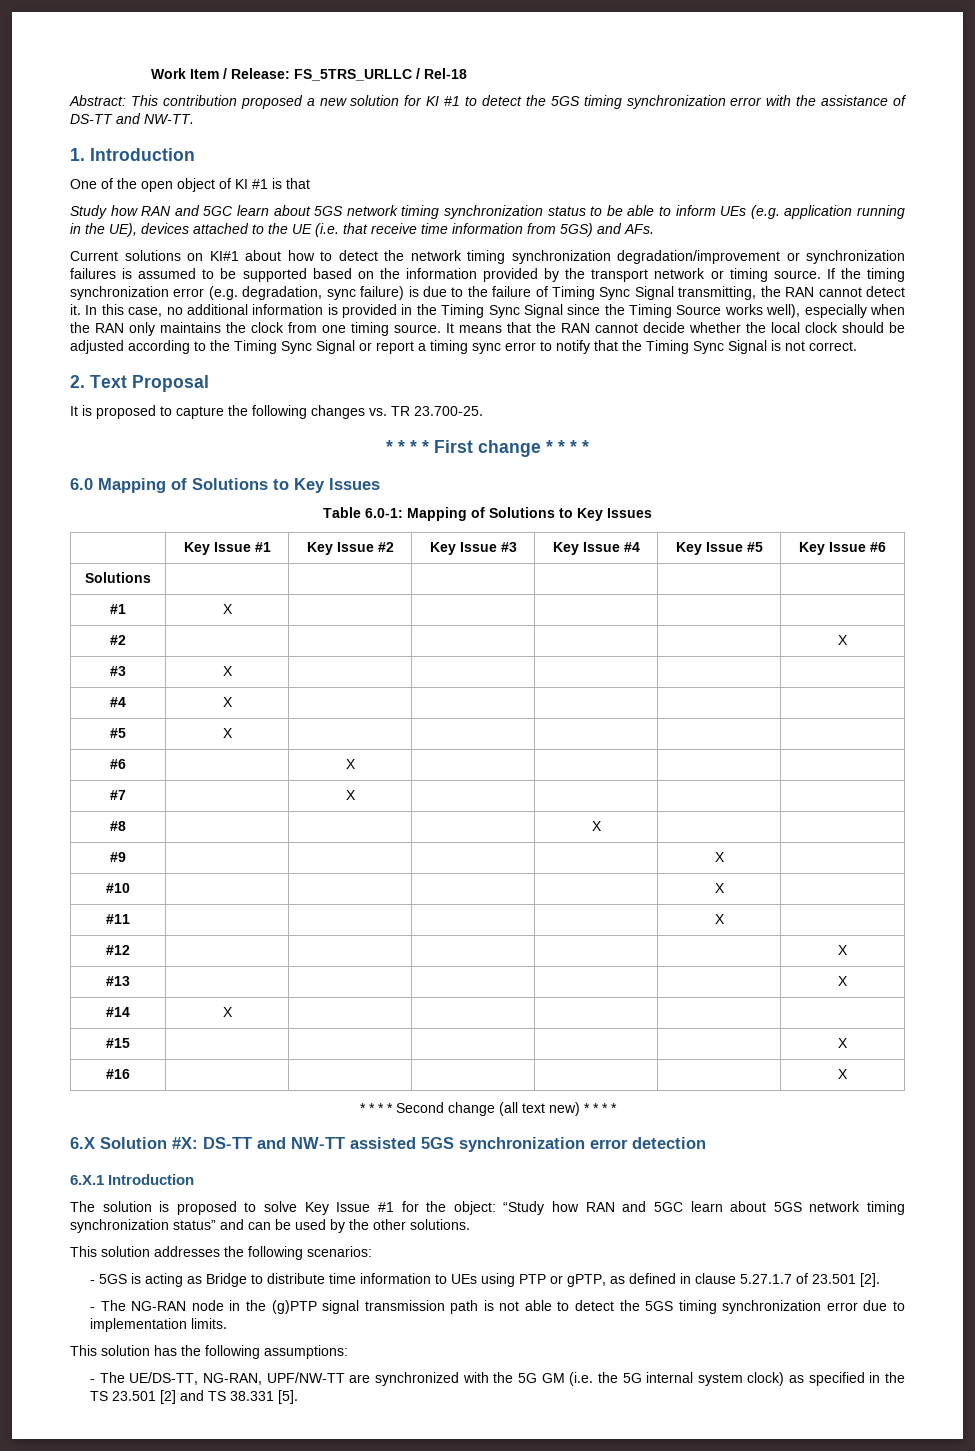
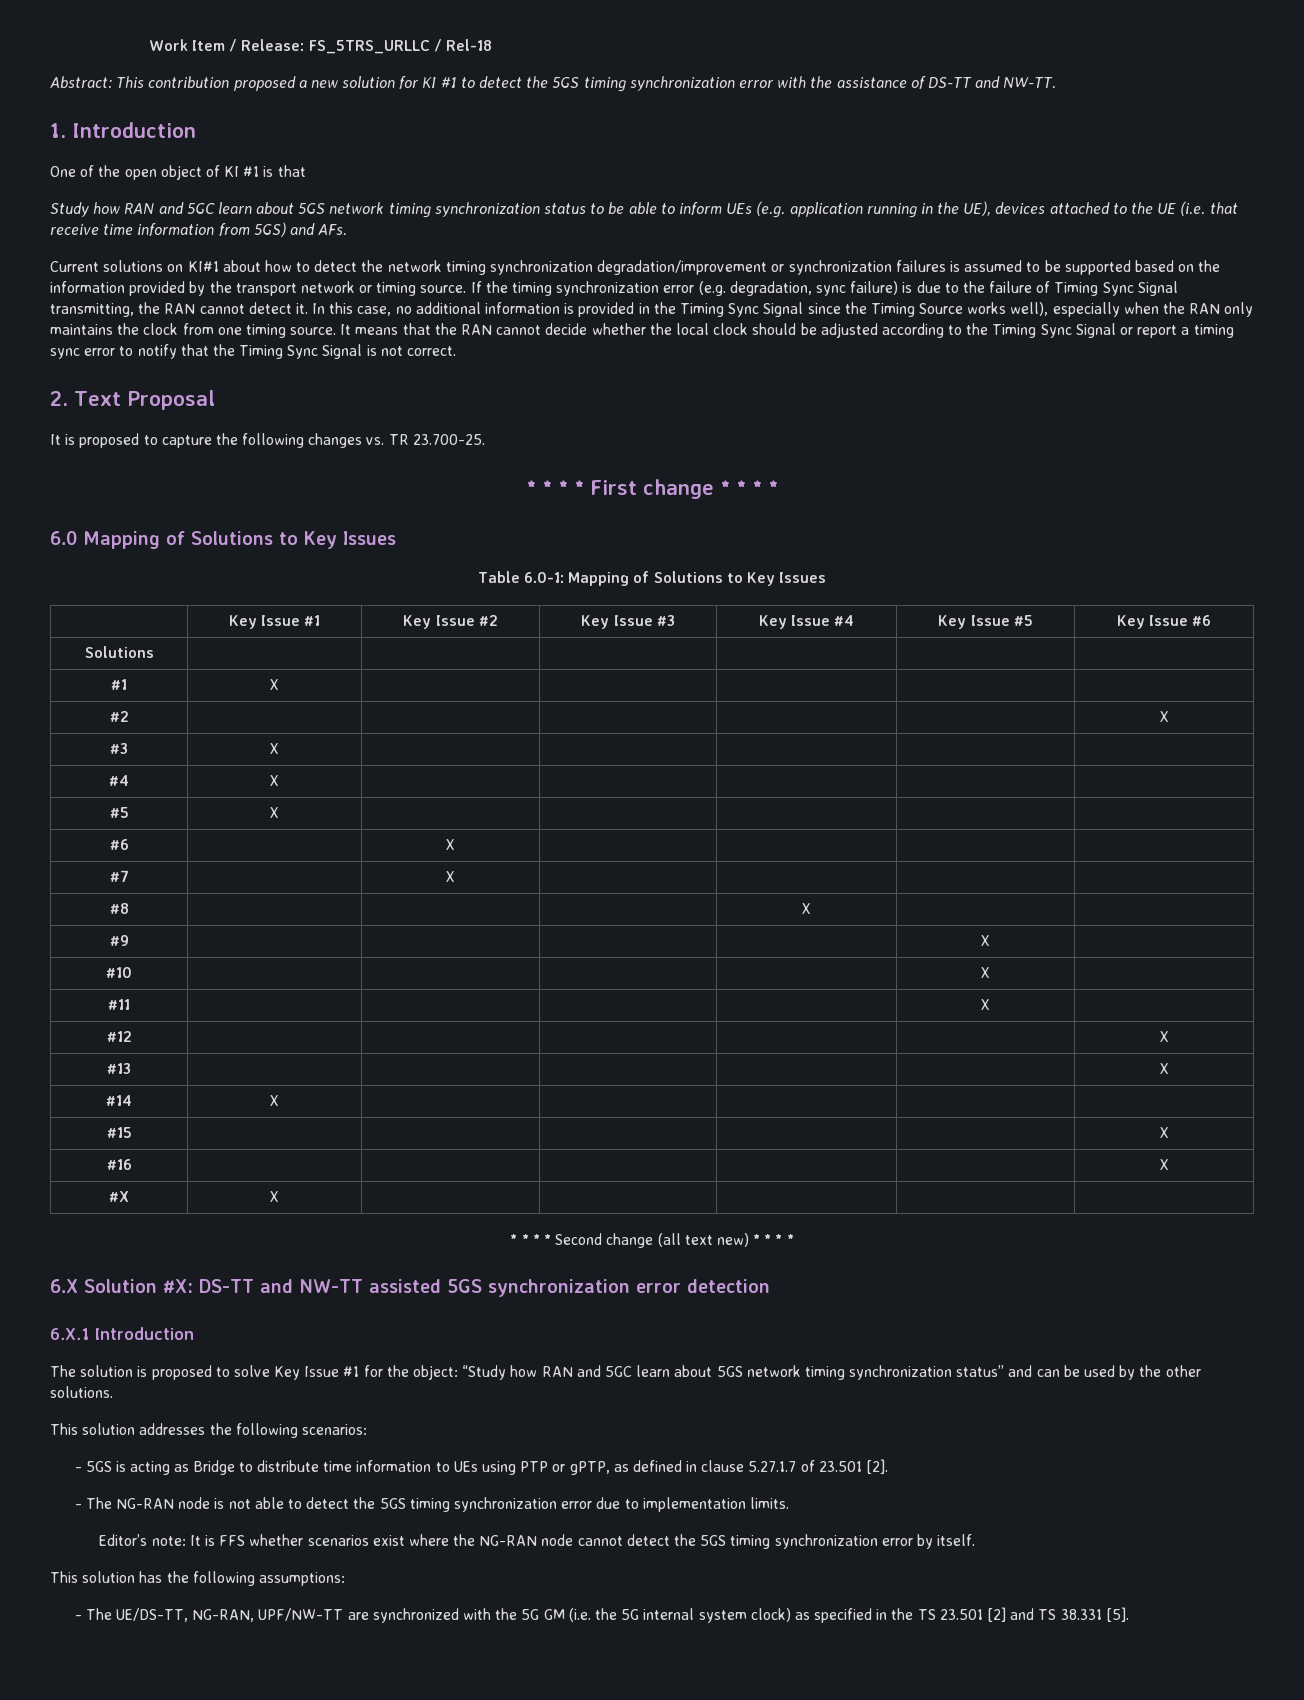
(848, 1074) none -> [109,1191,129,1202] [270,1191,279,1202] // #X | X | | | | |
[229,1300,479,1314] in the (g)PTP signal transmission path -> (211, 1503) none
(228, 1323) none -> [99,1534,976,1549] // Editor’s note: It is FFS whether scenarios exist where the NG-RAN node cannot detect the 5GS timing synchronization error by itself.

